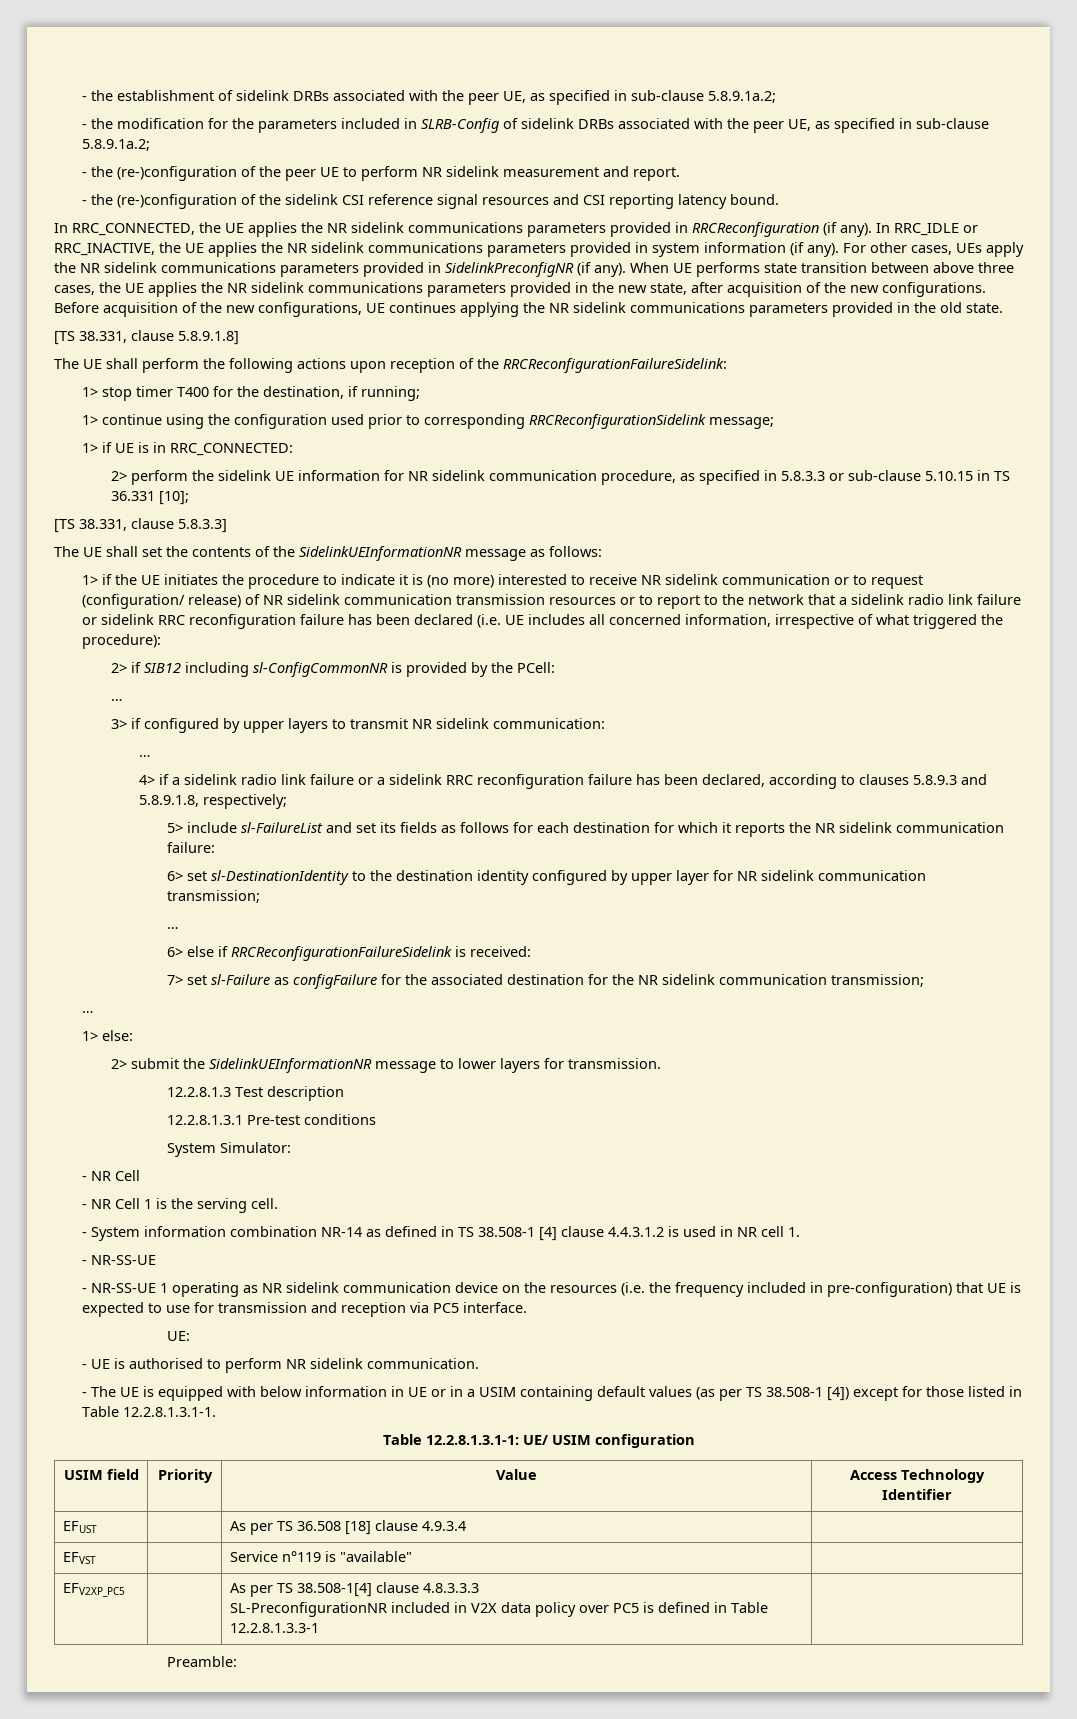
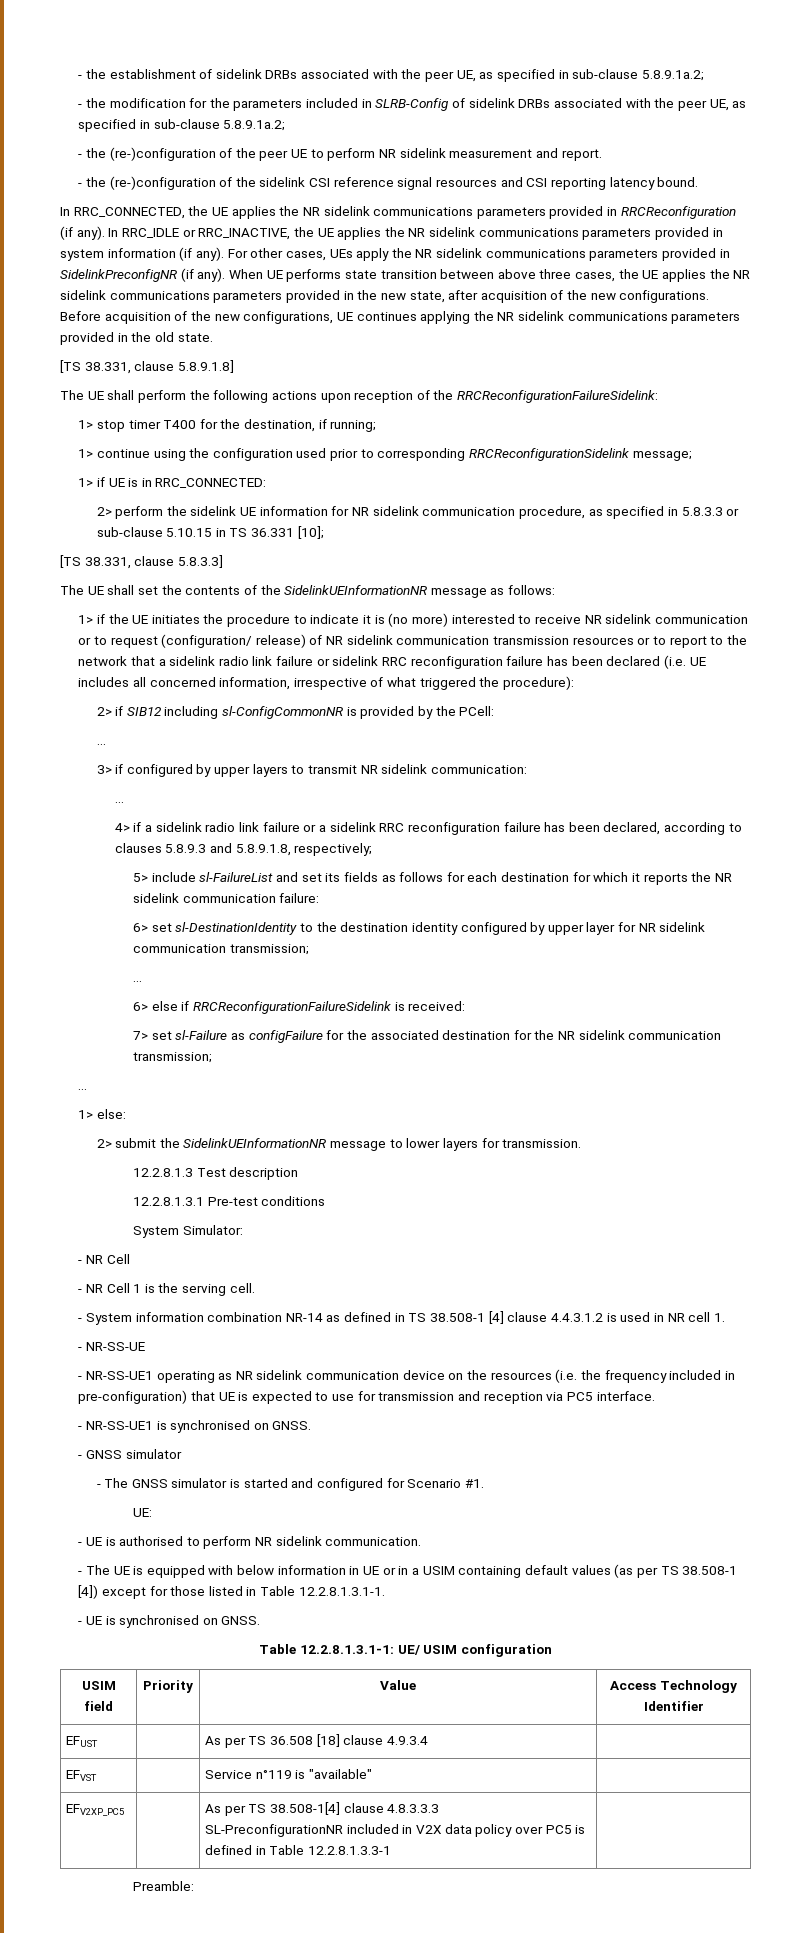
[91,1283,169,1293] NR-SS-UE 1 -> [85,1371,153,1380] NR-SS-UE1
(528, 1307) none -> [78,1420,312,1433] [78,1449,182,1459] [96,1478,484,1491] // - NR-SS-UE1 is synchronised on GNSS. // - GNSS simulator // - The GNSS simulator is started and configured for Scenario #1.
(217, 1412) none -> [78,1615,261,1628] // - UE is synchronised on GNSS.

